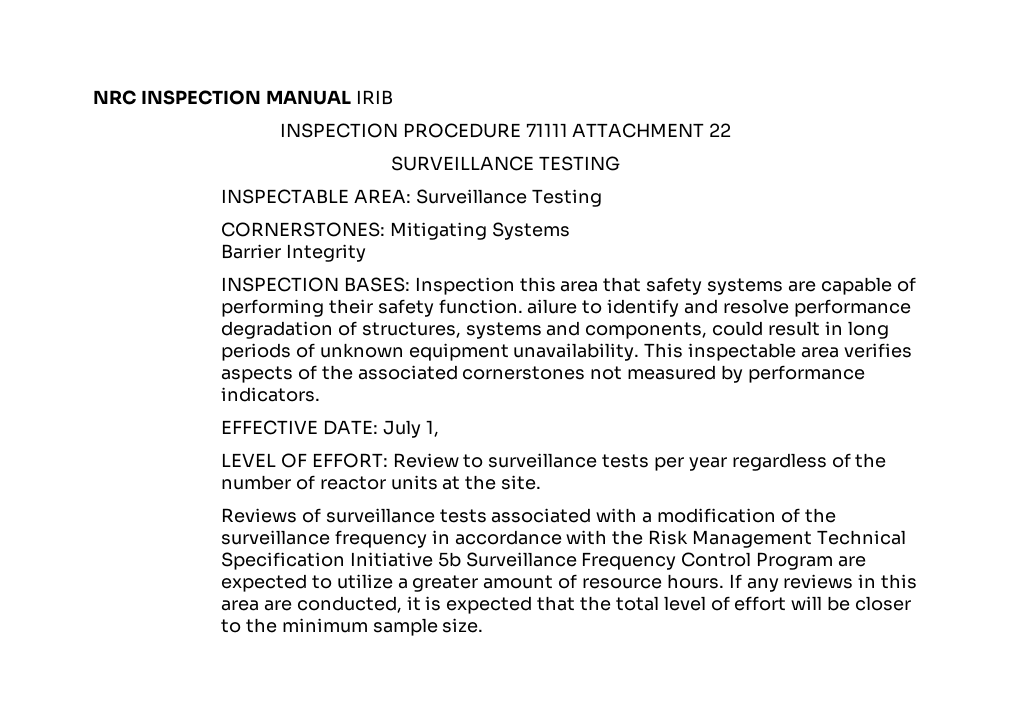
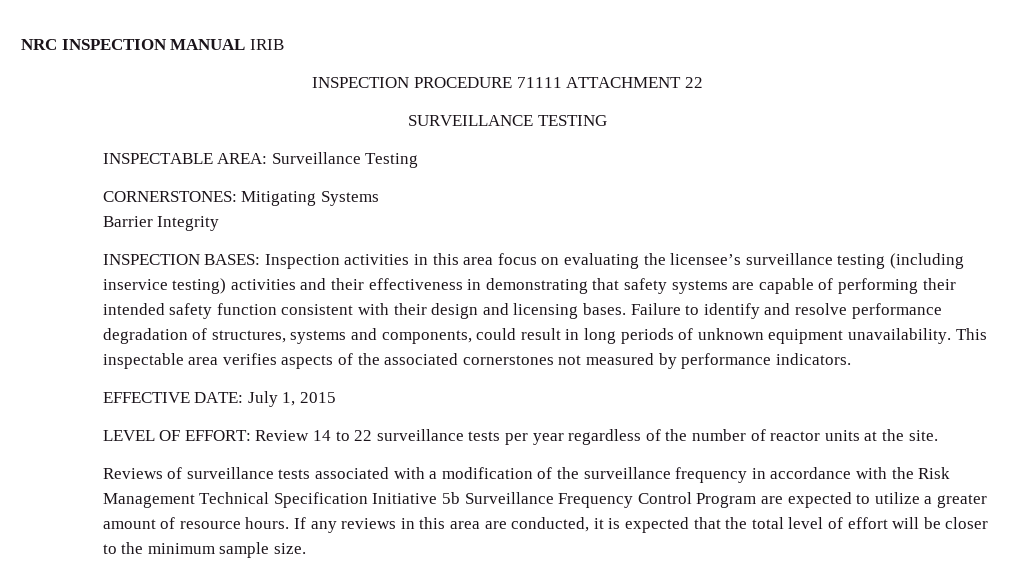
[519,277,599,292] this area -> [344,253,964,269] [102,278,588,294] activities in this area focus on evaluating the licensee’s surveillance testing (including inservice testing) activities and their effectiveness in demonstrating
[377,299,578,317] safety function. ailure -> [102,303,681,319] intended safety function consistent with their design and licensing bases. Failure
(439, 428) none -> [300,392,337,403] 2015
[463,454,484,468] to -> [313,430,373,441] 14 to 22

